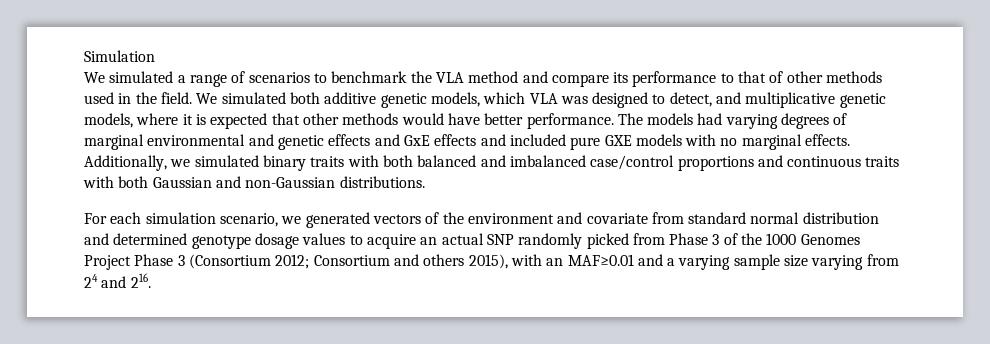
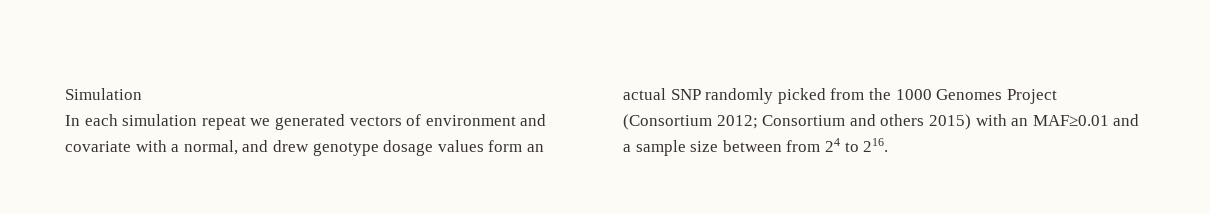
[84,71,883,87] [84,92,886,108] [84,113,848,129] [84,134,851,150] [84,155,900,171] [83,176,425,188] [84,213,107,224] We simulated a range of scenarios to benchmark the VLA method and compare its performance to that of other methods used in the field. We simulated both additive genetic models, which VLA was designed to detect, and multiplicative genetic models, where it is expected that other methods would have better performance. The models had varying degrees of marginal environmental and genetic effects and GxE effects and included pure GXE models with no marginal effects. Additionally, we simulated binary traits with both balanced and imbalanced case/control proportions and continuous traits with both Gaussian and non-Gaussian distributions. // For -> [65,115,80,126] In
[219,213,278,227] scenario, -> [201,116,246,130] repeat
[442,212,464,224] the -> (422, 120) none
[651,212,879,224] [84,233,188,245] from standard normal distribution and determined -> [135,140,309,155] with a normal, and drew
[349,234,416,249] to acquire -> [488,140,523,152] form
[669,233,738,245] Phase 3 of -> (865, 94) none
[134,254,185,266] Phase 3 -> (1057, 96) none
[468,254,508,269] 2015), -> [928,114,971,130] 2015)
[678,255,731,270] varying -> (631, 148) none
[811,255,864,270] varying -> [722,140,782,152] between
[101,276,127,288] and -> [844,142,859,152] to

